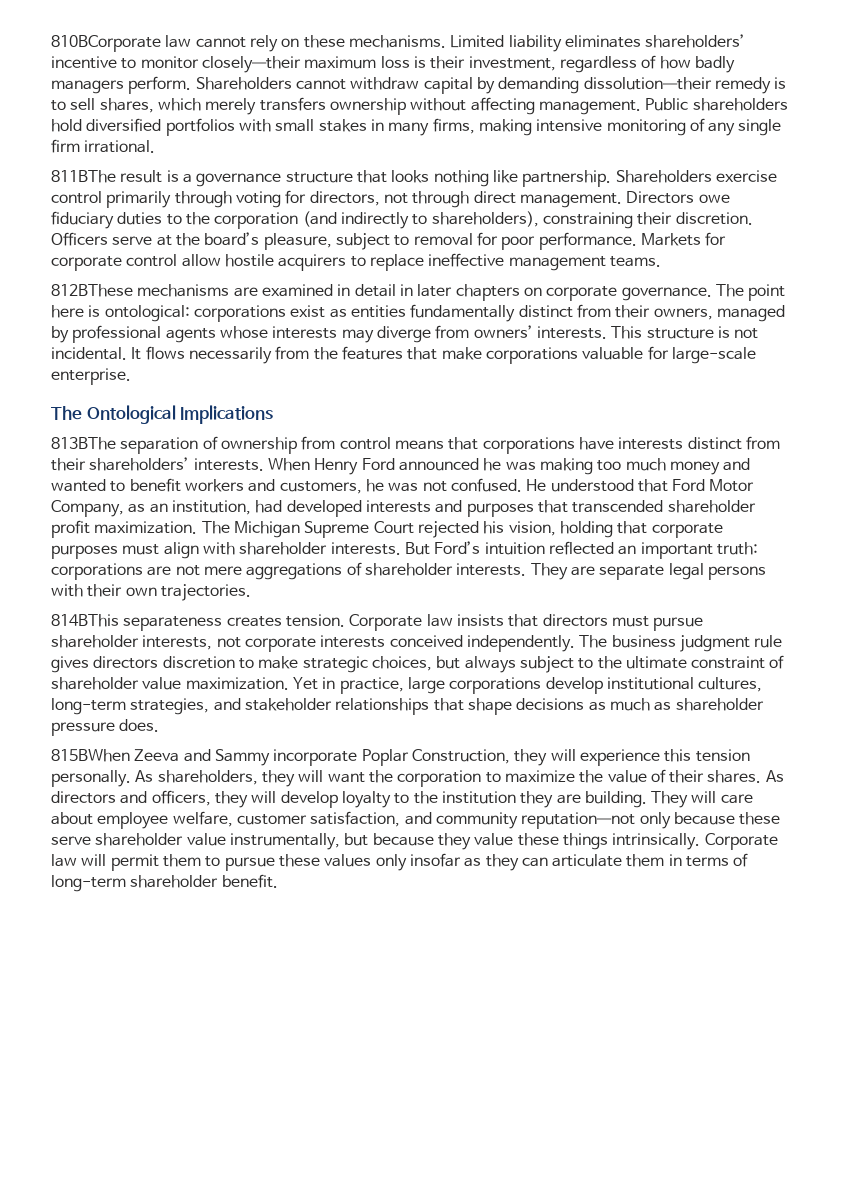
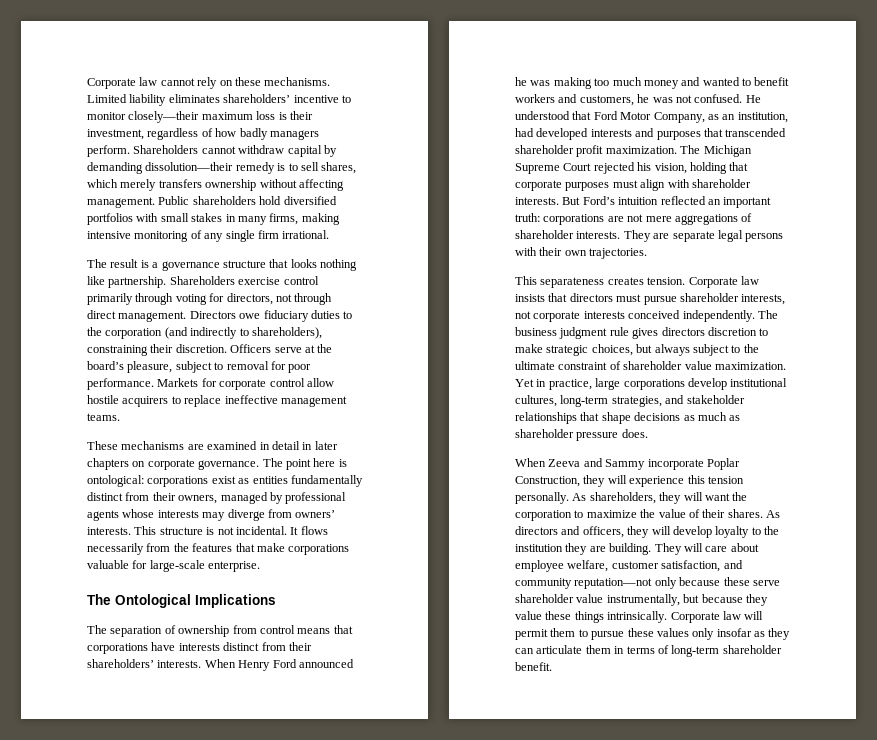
[51,35,161,52] 810BCorporate -> [87,78,136,89] Corporate
[51,170,116,183] 811BThe -> [87,259,107,268] The
[51,284,133,297] 812BThese -> [87,441,118,450] These
[51,437,116,450] 813BThe -> [87,625,107,634] The
[51,614,119,627] 814BThis -> [515,276,537,285] This
[51,749,130,762] 815BWhen -> [515,458,546,467] When

